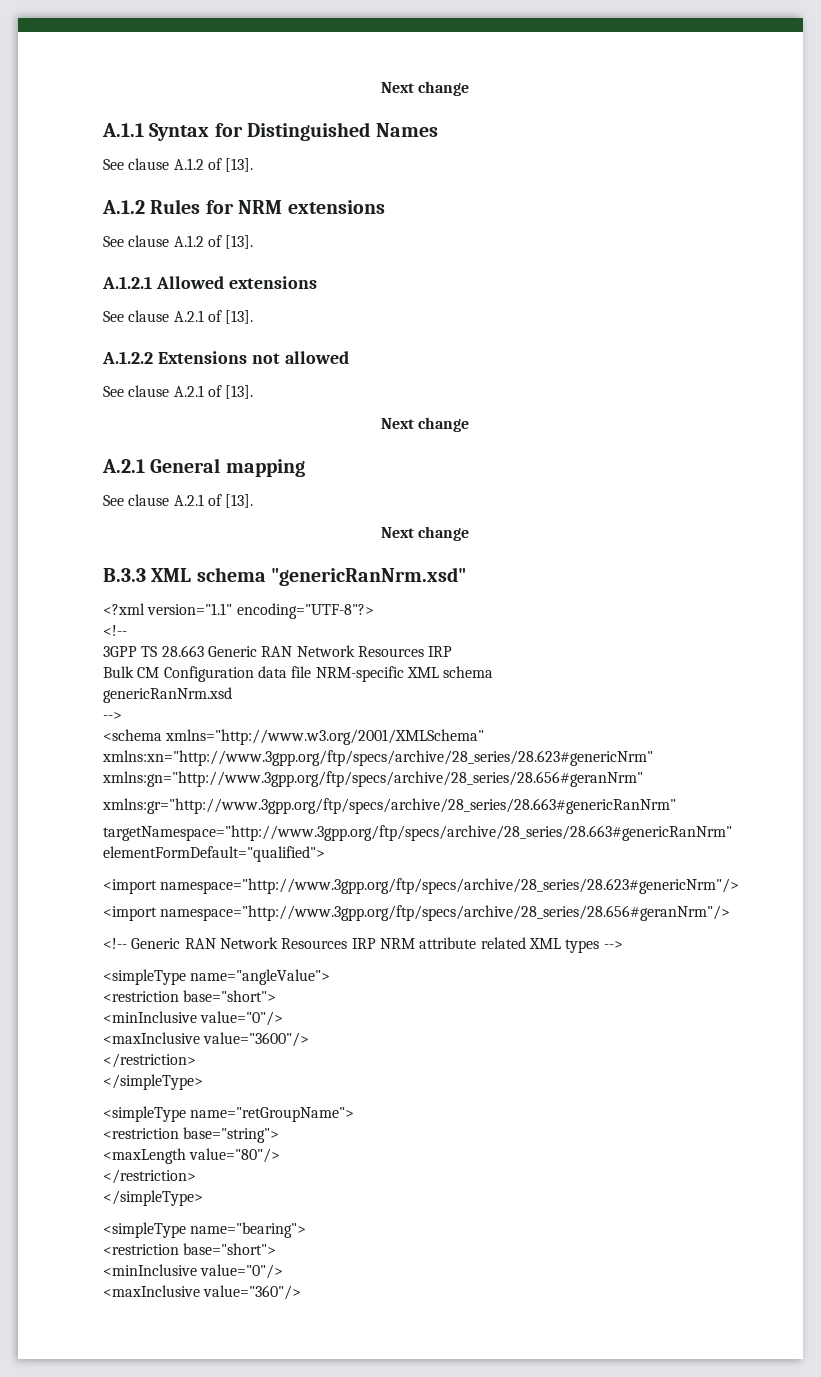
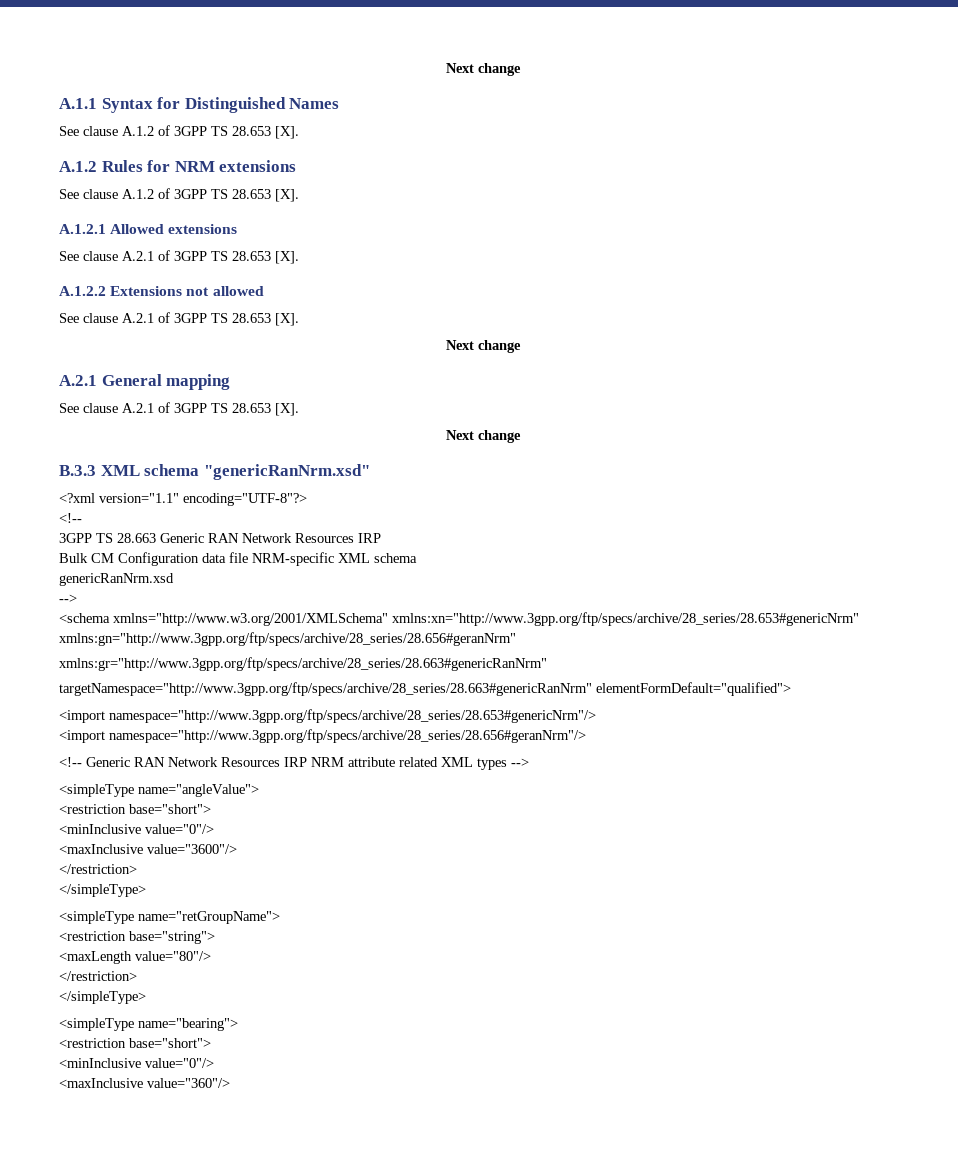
[225,158,254,172] [13]. -> [174,126,299,139] 3GPP TS 28.653 [X].
[225,235,254,249] [13]. -> [174,189,299,202] 3GPP TS 28.653 [X].
[225,310,254,324] [13]. -> [174,251,299,264] 3GPP TS 28.653 [X].
[225,385,254,399] [13]. -> [174,313,299,326] 3GPP TS 28.653 [X].
[225,494,254,508] [13]. -> [174,403,299,416] 3GPP TS 28.653 [X].
[102,750,653,766] xmlns:xn="http://www.3gpp.org/ftp/specs/archive/28_series/28.623#genericNrm" -> [392,612,859,626] xmlns:xn="http://www.3gpp.org/ftp/specs/archive/28_series/28.653#genericNrm"
[160,878,740,894] namespace="http://www.3gpp.org/ftp/specs/archive/28_series/28.623#genericNrm"/> -> [109,709,596,723] namespace="http://www.3gpp.org/ftp/specs/archive/28_series/28.653#genericNrm"/>

